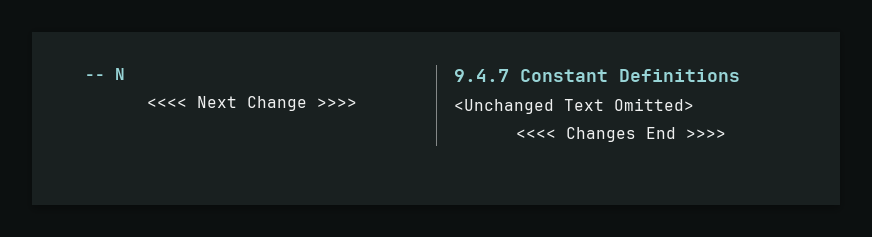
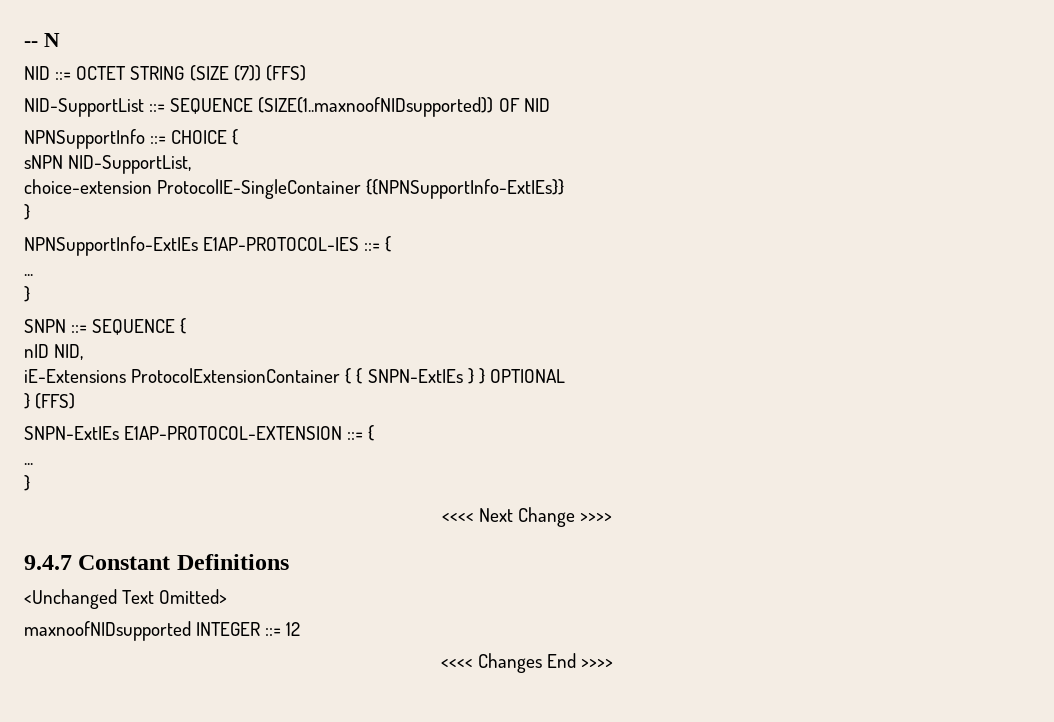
(125, 74) none -> [24,65,306,81] [24,97,550,117] [24,129,239,149] [24,155,192,174] [24,179,565,199] [24,204,30,220] [24,236,392,256] [24,274,33,276] [24,286,30,302] [24,318,187,335] [24,344,84,360] [24,368,565,384] [24,393,76,409] [24,425,375,441] [24,463,33,465] [24,475,30,491] // NID ::= OCTET STRING (SIZE (7)) (FFS) // NID-SupportList ::= SEQUENCE (SIZE(1..maxnoofNIDsupported)) OF NID // NPNSupportInfo ::= CHOICE { // sNPN NID-SupportList, // choice-extension ProtocolIE-SingleContainer {{NPNSupportInfo-ExtIEs}} // } // NPNSupportInfo-ExtIEs E1AP-PROTOCOL-IES ::= { // ... // } // SNPN ::= SEQUENCE { // nID NID, // iE-Extensions ProtocolExtensionContainer { { SNPN-ExtIEs } } OPTIONAL // } (FFS) // SNPN-ExtIEs E1AP-PROTOCOL-EXTENSION ::= { // ... // }
(694, 104) none -> [24,621,301,641] // maxnoofNIDsupported INTEGER ::= 12

